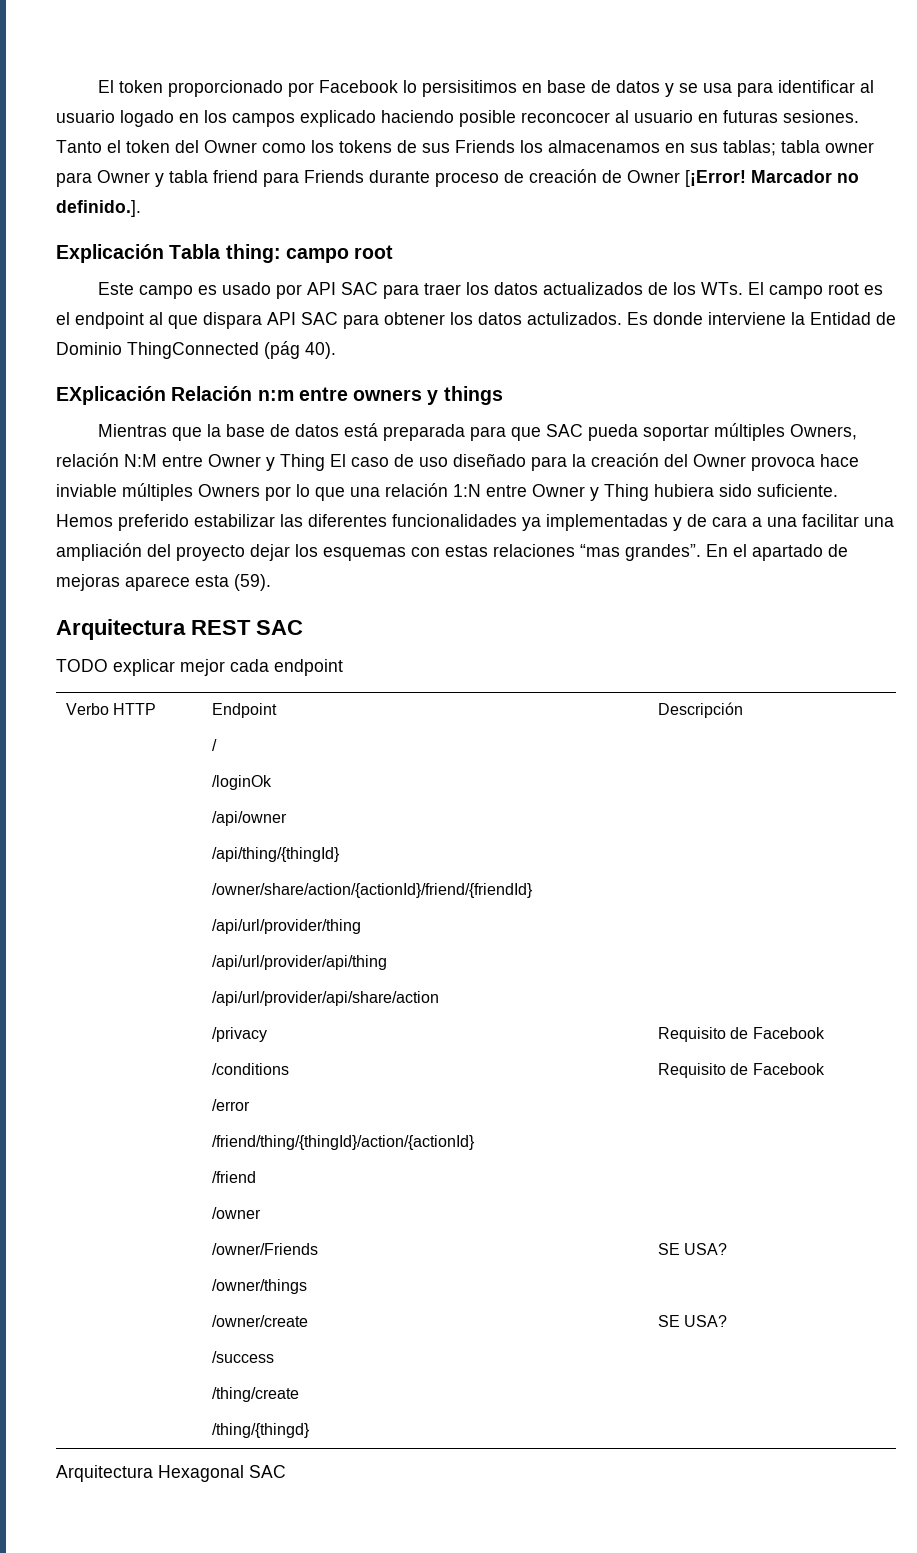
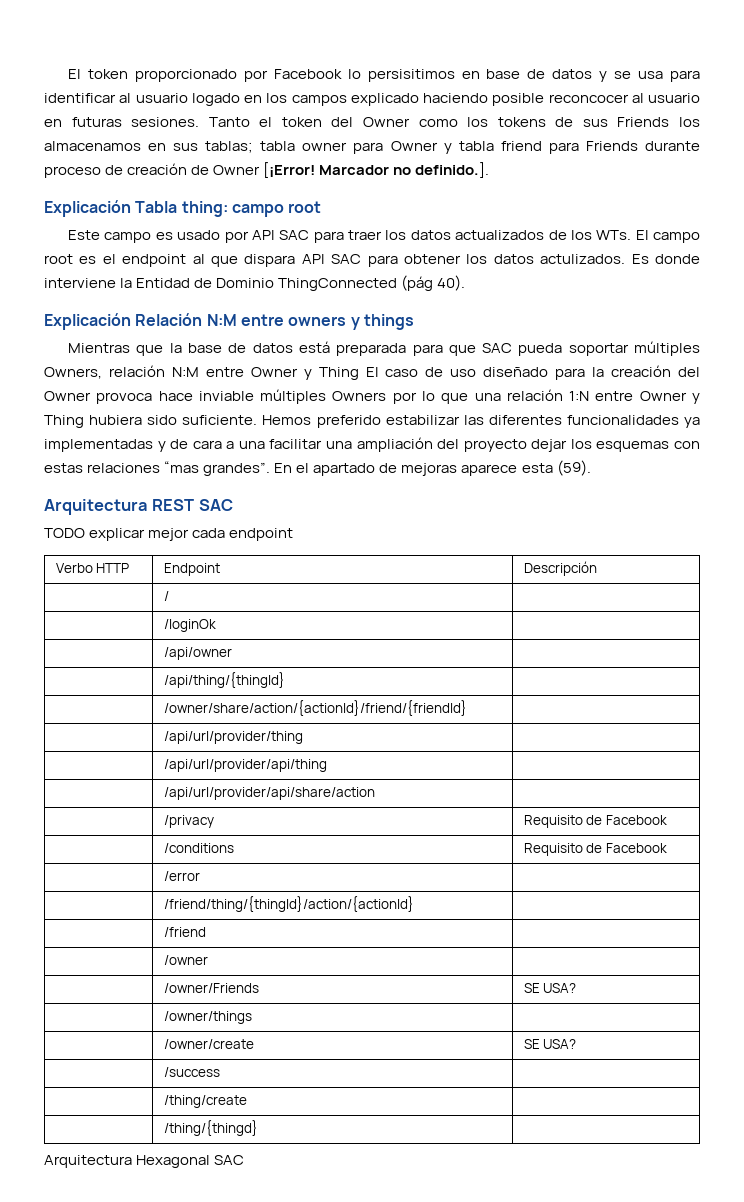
[56,386,294,405] EXplicación Relación n:m -> [44,313,237,330] Explicación Relación N:M

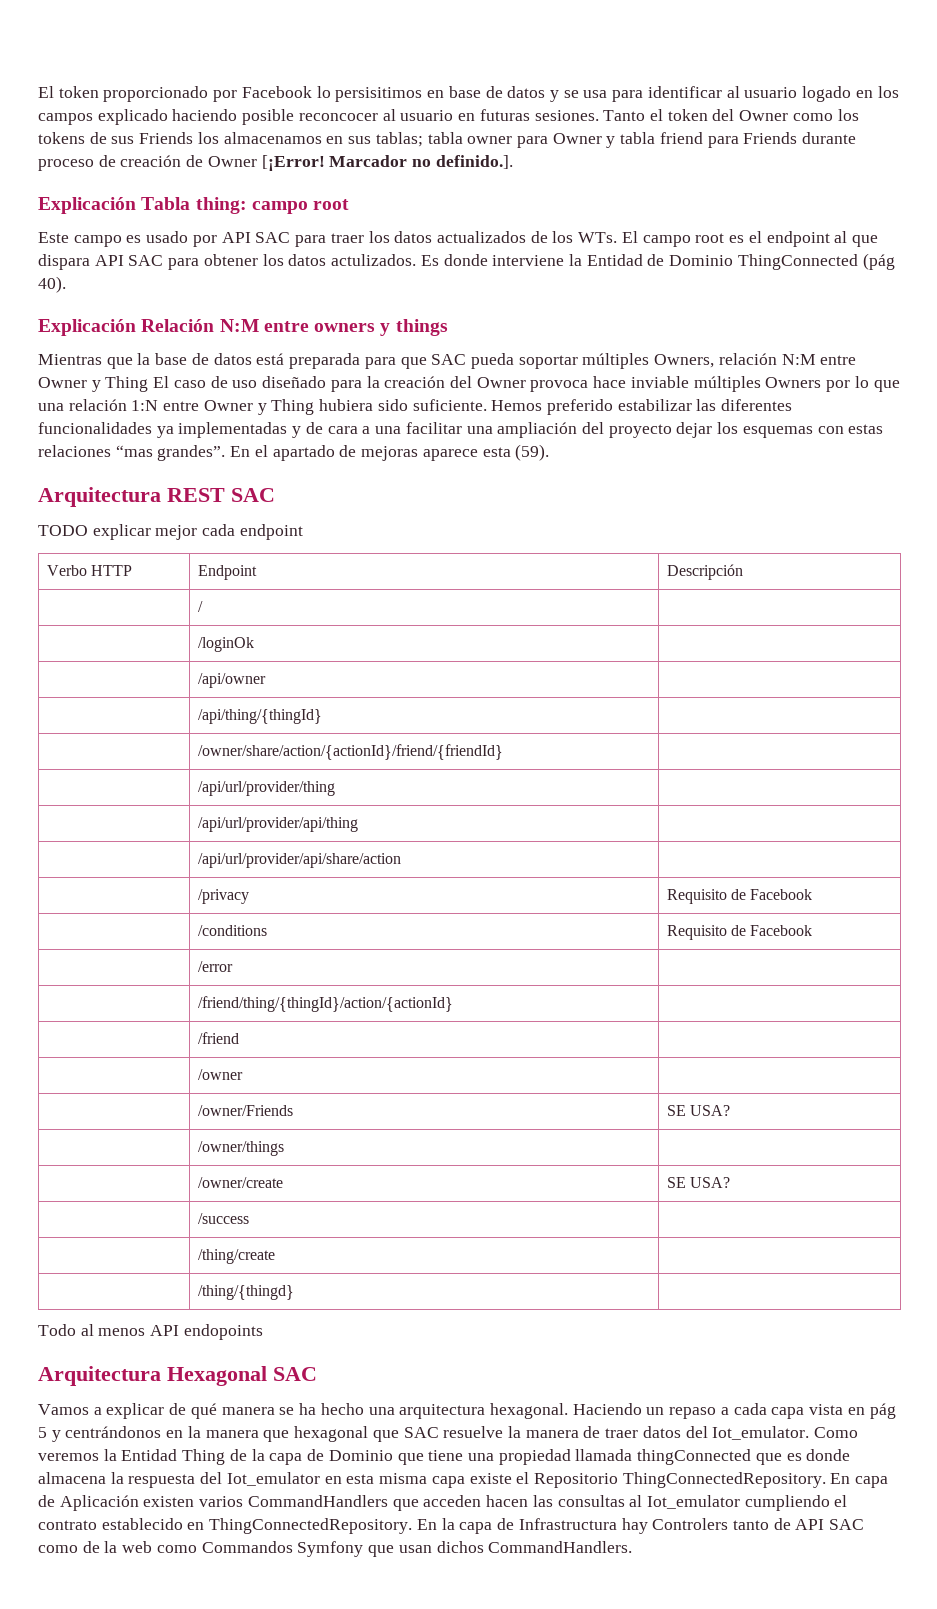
[44,1155,245,1168] Arquitectura Hexagonal SAC -> [38,1324,263,1340] [38,1366,317,1386] [38,1403,896,1419] [38,1426,859,1442] [38,1449,851,1465] [38,1472,889,1488] [38,1495,848,1511] [38,1518,865,1534] [38,1541,633,1557] Todo al menos API endopoints // Arquitectura Hexagonal SAC // Vamos a explicar de qué manera se ha hecho una arquitectura hexagonal. Haciendo un repaso a cada capa vista en pág 5 y centrándonos en la manera que hexagonal que SAC resuelve la manera de traer datos del Iot_emulator. Como veremos la Entidad Thing de la capa de Dominio que tiene una propiedad llamada thingConnected que es donde almacena la respuesta del Iot_emulator en esta misma capa existe el Repositorio ThingConnectedRepository. En capa de Aplicación existen varios CommandHandlers que acceden hacen las consultas al Iot_emulator cumpliendo el contrato establecido en ThingConnectedRepository. En la capa de Infrastructura hay Controlers tanto de API SAC como de la web como Commandos Symfony que usan dichos CommandHandlers.

